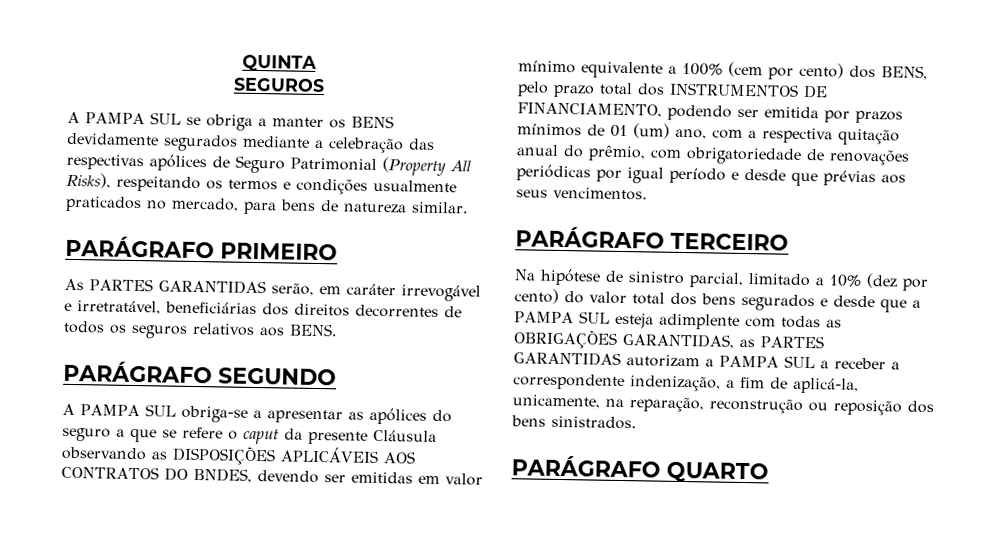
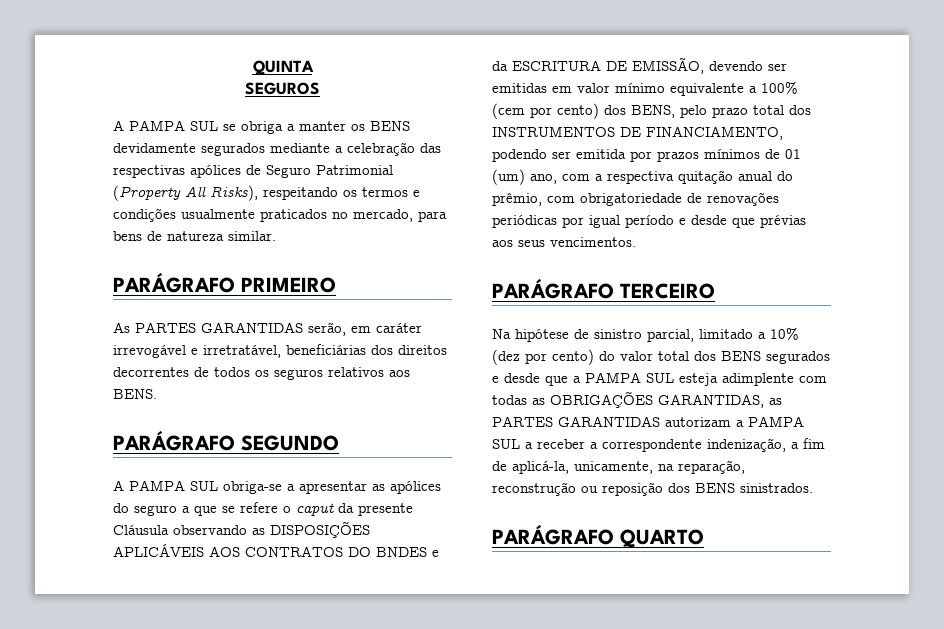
[192,467,252,483] BNDES, -> [376,547,439,557] [492,57,704,74] BNDES e da ESCRITURA DE EMISSÃO,
[701,293,736,305] bens -> [721,351,761,361] BENS
[511,415,546,427] bens -> [695,483,735,493] BENS

